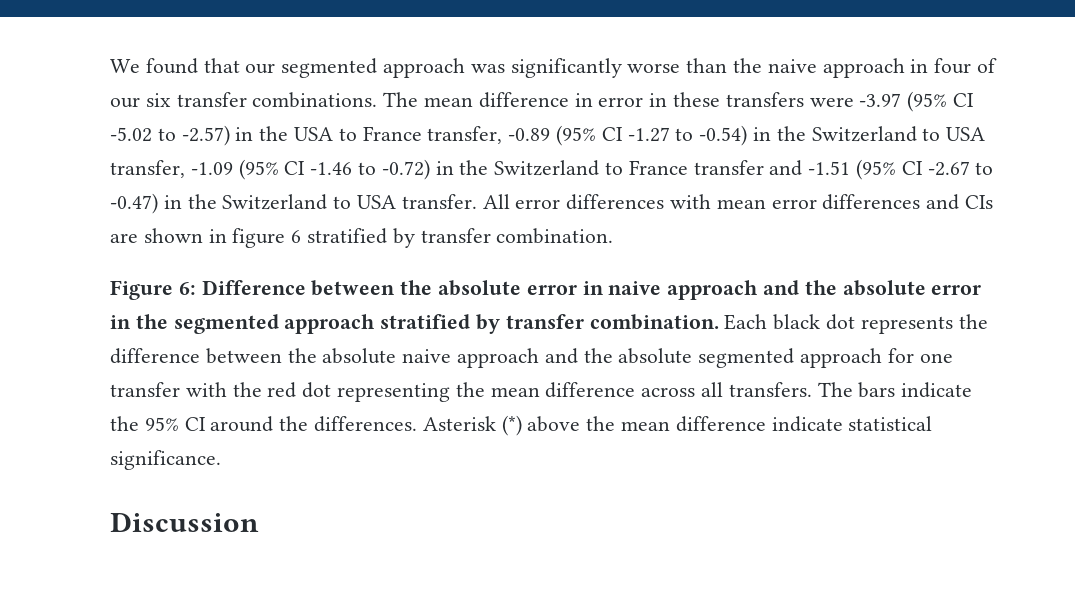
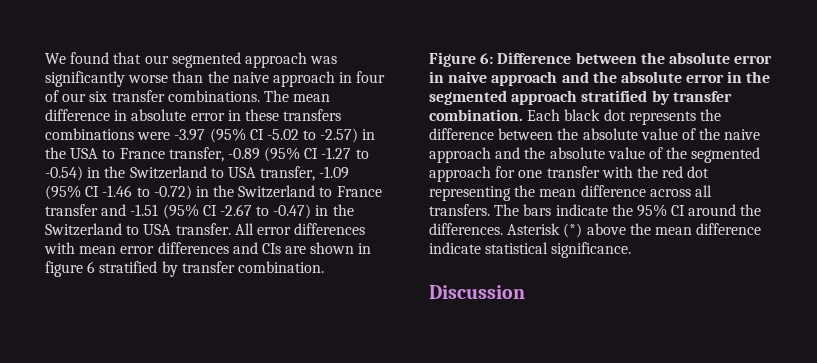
(593, 100) none -> [131,109,187,121] absolute
(804, 99) none -> [45,128,134,140] combinations
[402,348,693,368] naive approach and the absolute -> [640,128,761,140] [429,147,688,163] value of the naive approach and the absolute value of the

